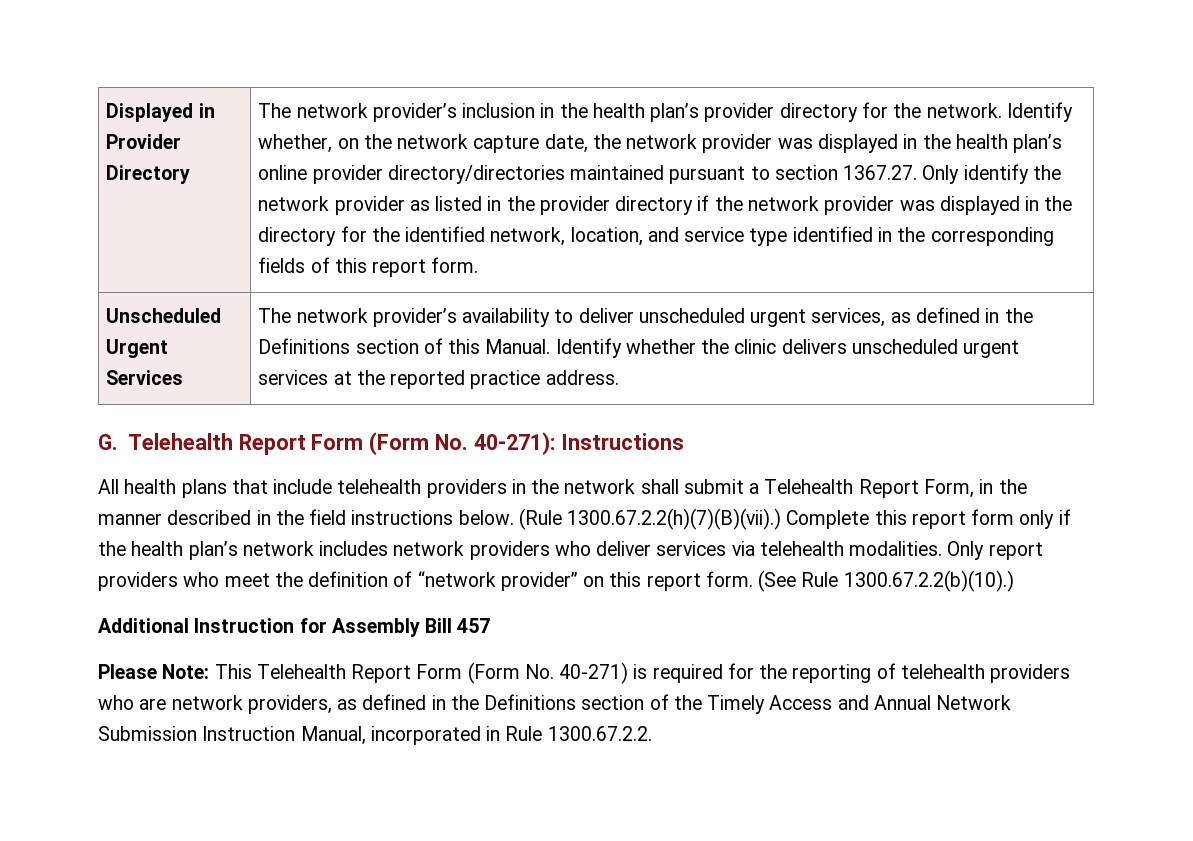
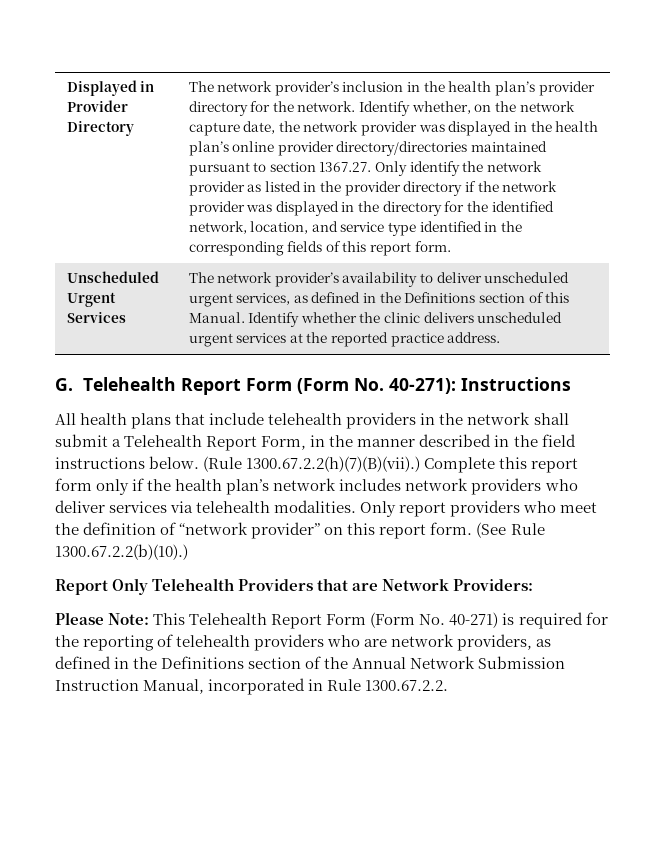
[98,618,491,637] Additional Instruction for Assembly Bill 457 -> [55,578,534,595] Report Only Telehealth Providers that are Network Providers:
[707,695,869,714] Timely Access and -> (349, 663) none

